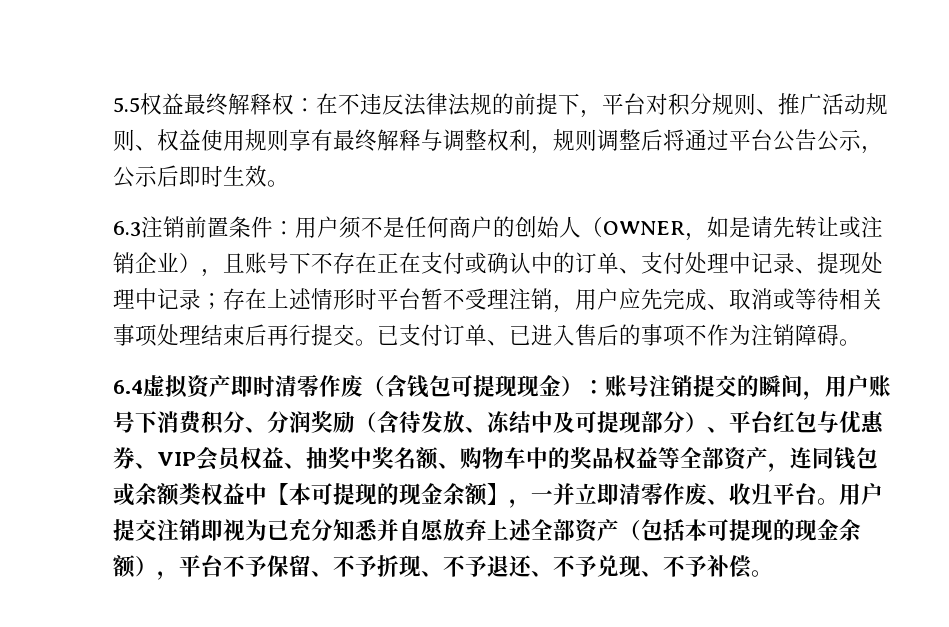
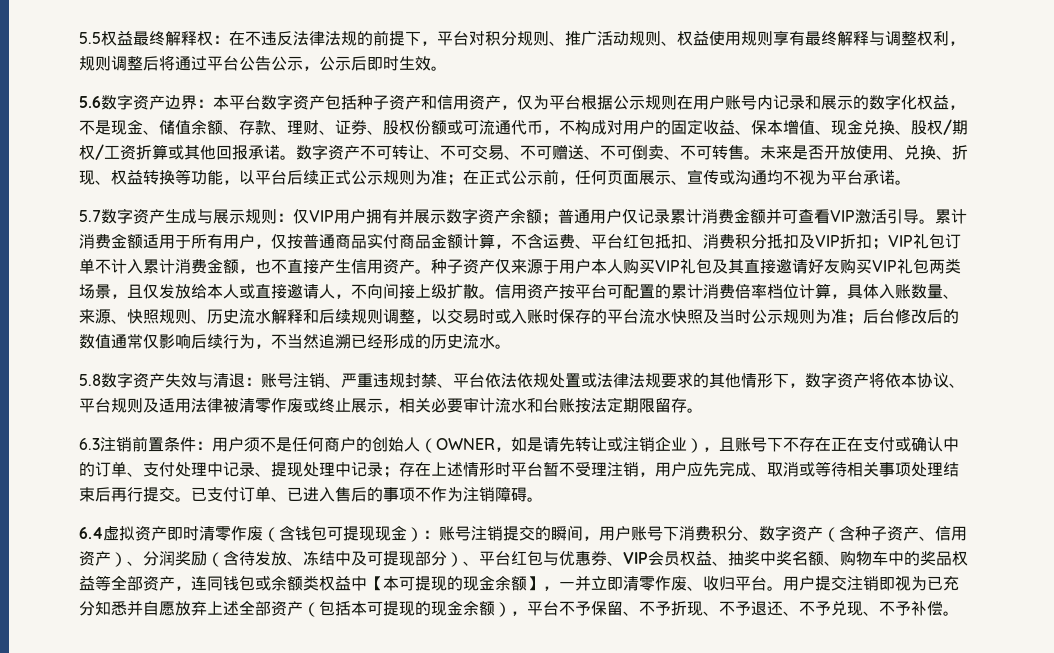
(289, 183) none -> [79,94,965,110] [79,119,968,135] [79,144,968,160] [79,169,911,186] [79,208,967,225] [79,233,961,250] [79,258,961,274] [79,283,959,299] [79,308,959,325] [79,333,511,349] [79,372,965,388] [79,397,703,413] // 5.6数字资产边界：本平台数字资产包括种子资产和信用资产，仅为平台根据公示规则在用户账号内记录和展示的数字化权益，不是现金、储值余额、存款、理财、证券、股权份额或可流通代币，不构成对用户的固定收益、保本增值、现金兑换、股权/期权/工资折算或其他回报承诺。数字资产不可转让、不可交易、不可赠送、不可倒卖、不可转售。未来是否开放使用、兑换、折现、权益转换等功能，以平台后续正式公示规则为准；在正式公示前，任何页面展示、宣传或沟通均不视为平台承诺。 // 5.7数字资产生成与展示规则：仅VIP用户拥有并展示数字资产余额；普通用户仅记录累计消费金额并可查看VIP激活引导。累计消费金额适用于所有用户，仅按普通商品实付商品金额计算，不含运费、平台红包抵扣、消费积分抵扣及VIP折扣；VIP礼包订单不计入累计消费金额，也不直接产生信用资产。种子资产仅来源于用户本人购买VIP礼包及其直接邀请好友购买VIP礼包两类场景，且仅发放给本人或直接邀请人，不向间接上级扩散。信用资产按平台可配置的累计消费倍率档位计算，具体入账数量、来源、快照规则、历史流水解释和后续规则调整，以交易时或入账时保存的平台流水快照及当时公示规则为准；后台修改后的数值通常仅影响后续行为，不当然追溯已经形成的历史流水。 // 5.8数字资产失效与清退：账号注销、严重违规封禁、平台依法依规处置或法律法规要求的其他情形下，数字资产将依本协议、平台规则及适用法律被清零作废或终止展示，相关必要审计流水和台账按法定期限留存。
(267, 430) none -> [759,525,967,542] [79,551,143,567] 数字资产（含种子资产、信用资产）、

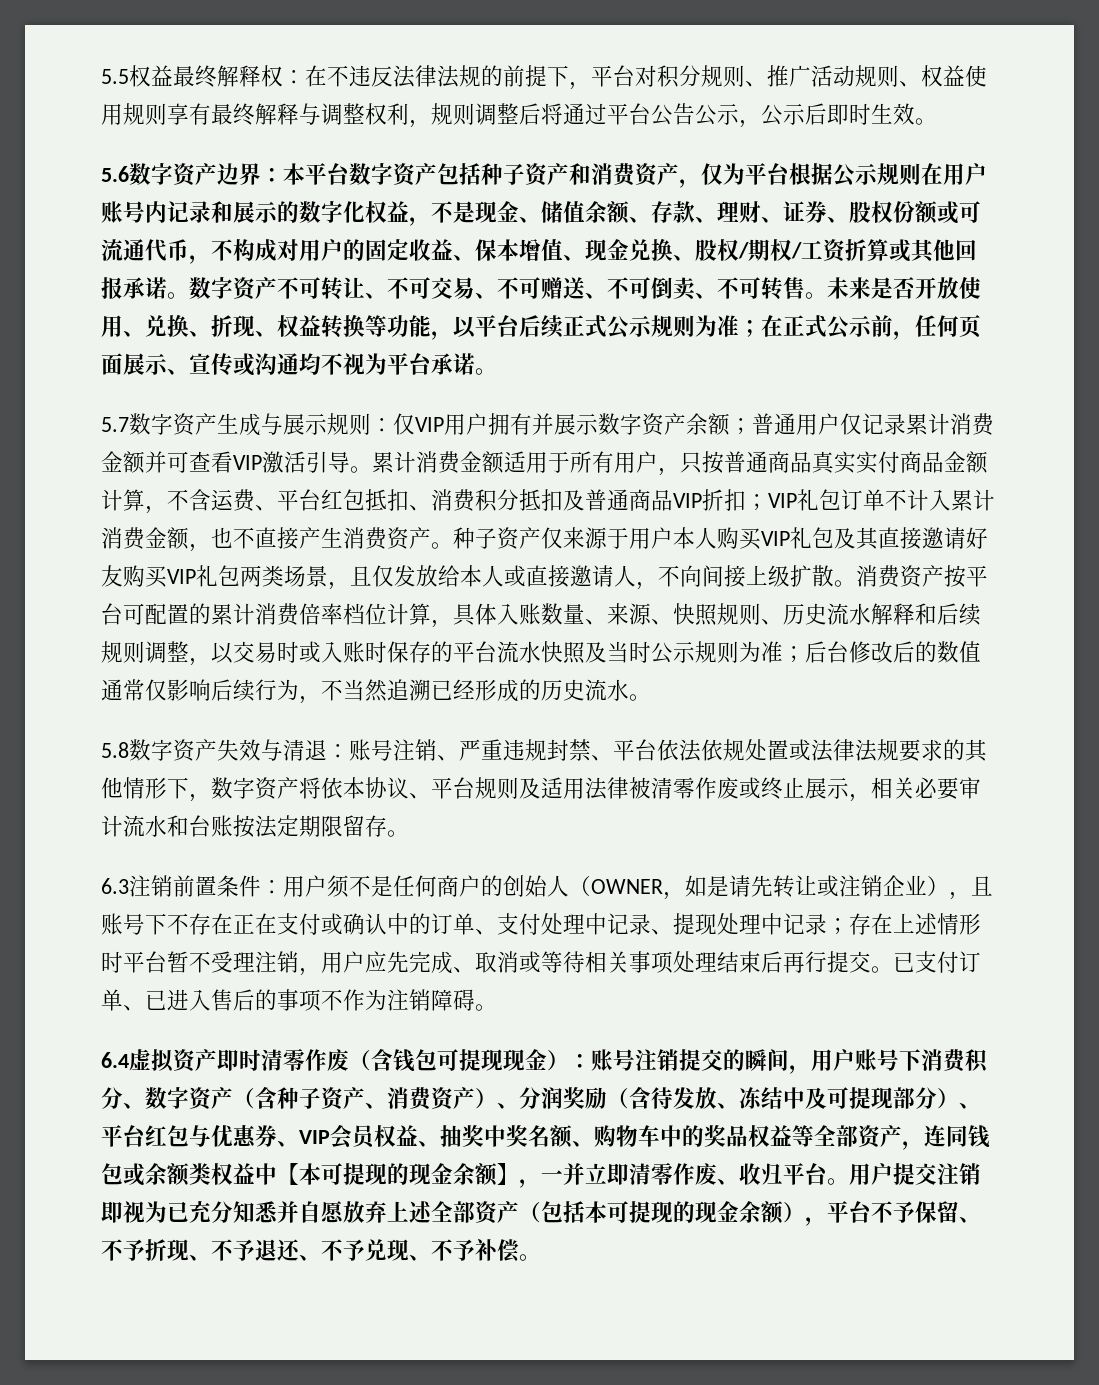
[437,95,469,110] 信用 -> [591,163,636,186] 消费
[271,234,287,249] 仅 -> [680,452,702,474] 只
(367, 241) none -> [812,451,856,474] 真实
(815, 241) none -> [585,489,673,511] 普通商品
[351,259,383,274] 信用 -> [343,527,388,550] 消费
[495,284,527,299] 信用 -> [856,565,901,588] 消费
[935,526,967,541] 信用 -> [387,1087,432,1110] 消费

